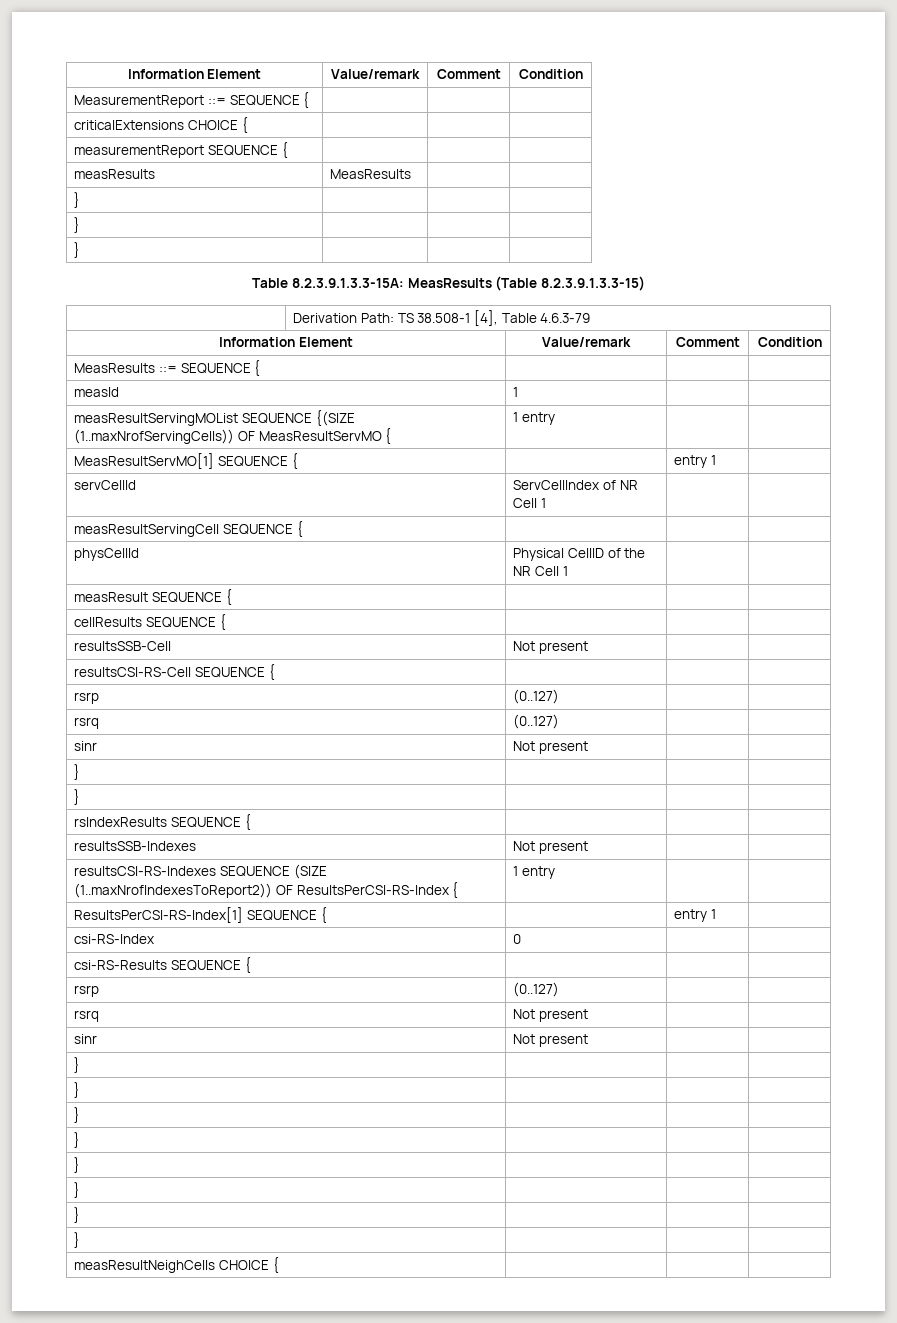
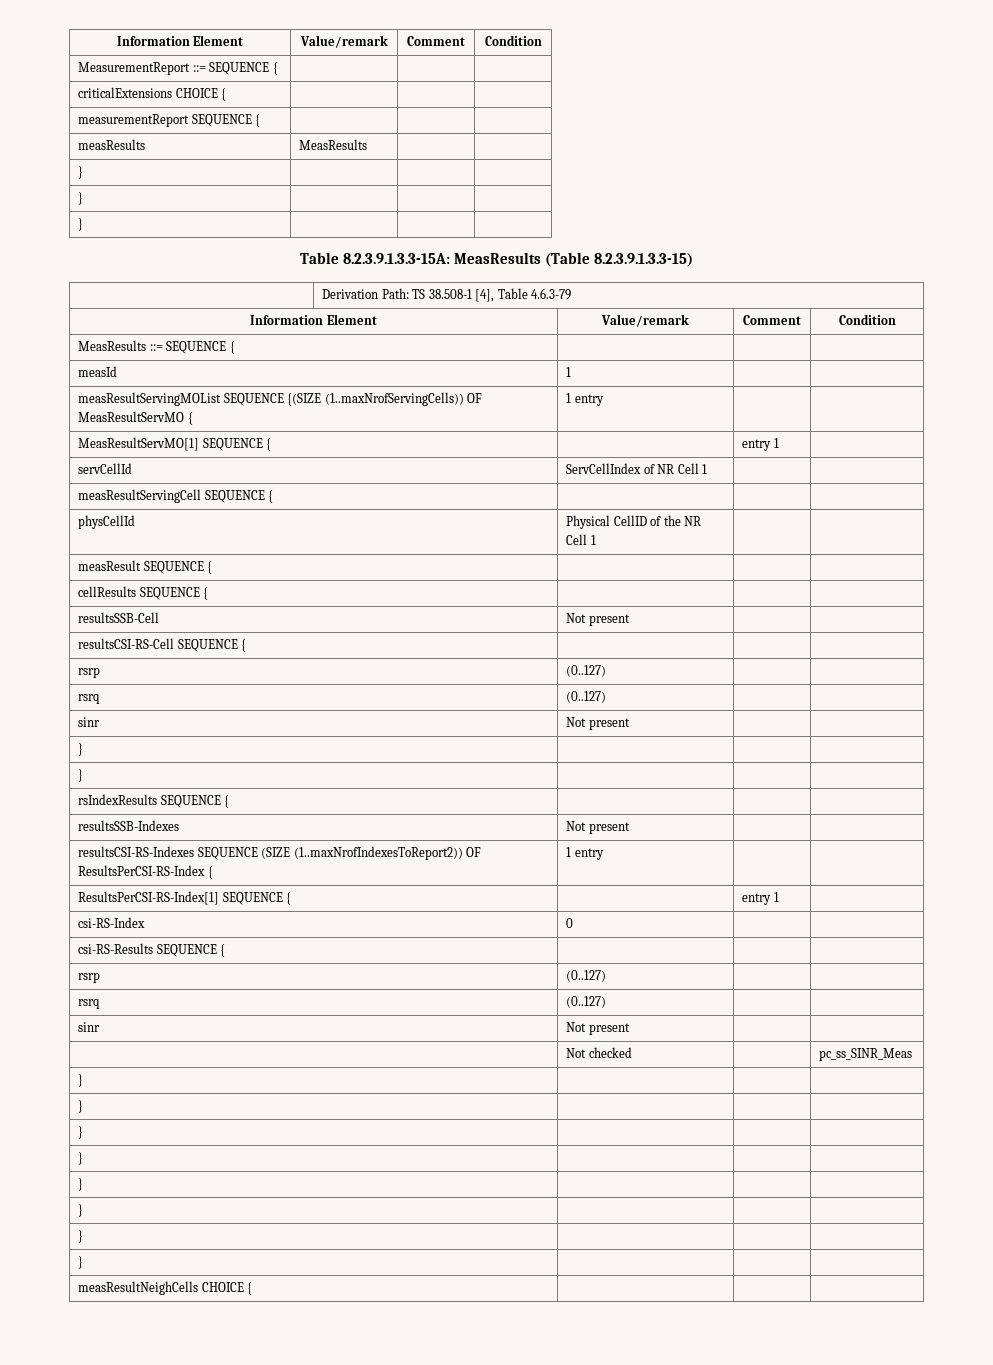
[513,1009,589,1022] [74,1034,98,1044] [513,1034,589,1047] Not present | | // sinr | Not present | | -> [566,996,607,1008] [78,1022,101,1032] [566,1022,630,1035] [566,1047,632,1058] [819,1048,913,1061] (0..127) | | // sinr | Not present | | // | Not checked | | pc_ss_SINR_Meas

